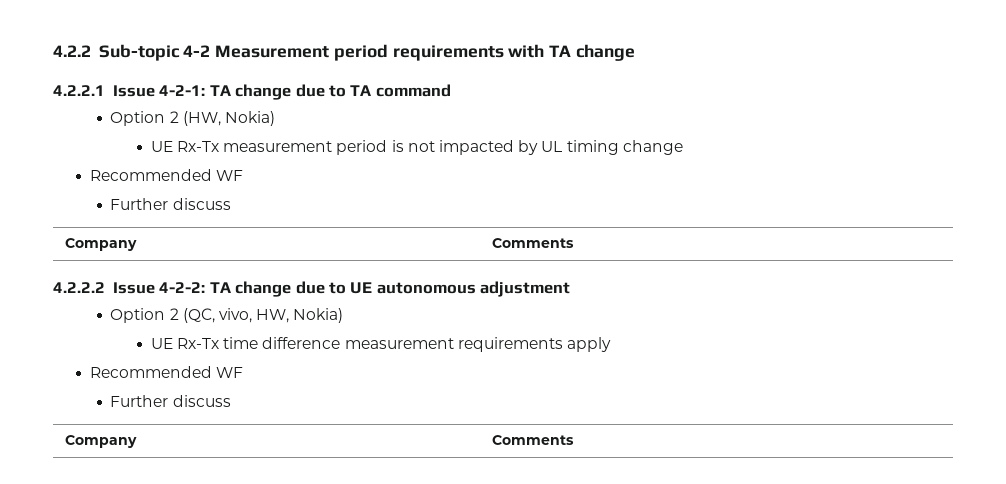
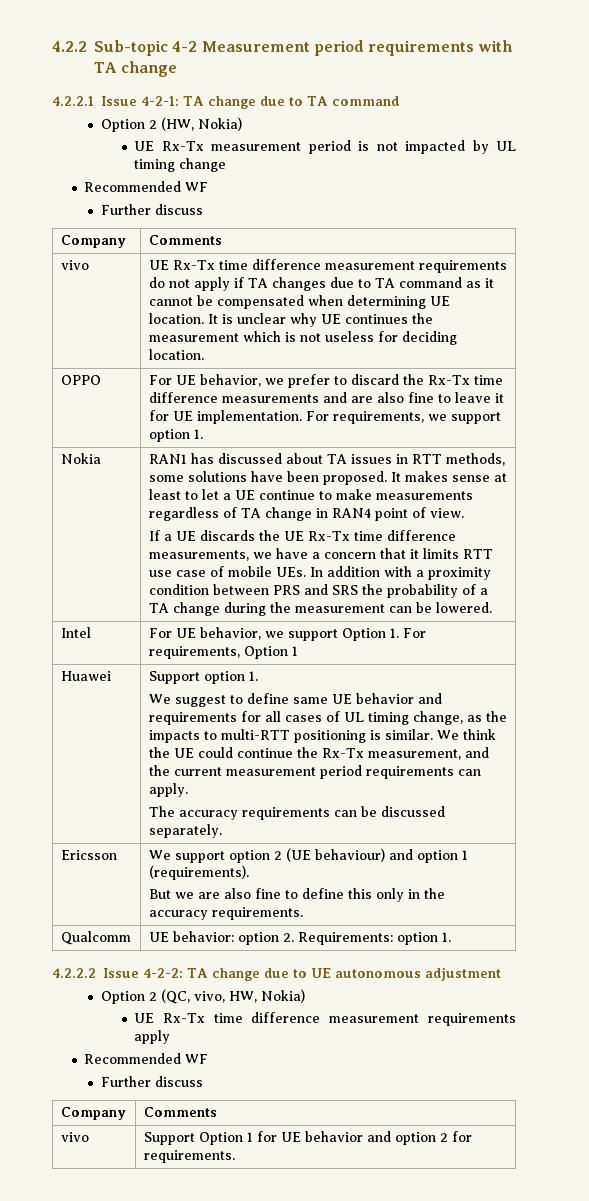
(574, 243) none -> [60,260,89,270] [148,259,507,273] [148,277,494,291] [148,295,450,309] [148,313,433,327] [148,331,457,345] [148,349,204,360] [60,375,101,385] [148,374,503,388] [148,392,504,403] [148,410,501,424] [148,429,203,442] [60,453,101,464] [148,453,505,466] [148,471,507,485] [148,489,473,500] [148,507,464,521] [148,530,456,541] [148,548,493,561] [148,566,491,580] [148,584,488,598] [148,602,492,616] [60,627,91,638] [148,627,426,641] [148,646,298,659] [60,671,111,681] [148,671,258,684] [148,693,442,707] [148,711,507,725] [148,729,496,743] [148,747,489,760] [148,765,481,779] [148,783,188,797] [148,806,445,820] [148,824,222,838] [60,850,117,860] [148,848,468,863] [148,865,249,880] [148,888,445,902] [148,907,303,920] [60,931,131,945] [148,931,451,945] // vivo | UE Rx-Tx time difference measurement requirements do not apply if TA changes due to TA command as it cannot be compensated when determining UE location. It is unclear why UE continues the measurement which is not useless for deciding location. // OPPO | For UE behavior, we prefer to discard the Rx-Tx time difference measurements and are also fine to leave it for UE implementation. For requirements, we support option 1. // Nokia | RAN1 has discussed about TA issues in RTT methods, some solutions have been proposed. It makes sense at least to let a UE continue to make measurements regardless of TA change in RAN4 point of view. // If a UE discards the UE Rx-Tx time difference measurements, we have a concern that it limits RTT use case of mobile UEs. In addition with a proximity condition between PRS and SRS the probability of a TA change during the measurement can be lowered. // Intel | For UE behavior, we support Option 1. For requirements, Option 1 // Huawei | Support option 1. // We suggest to define same UE behavior and requirements for all cases of UL timing change, as the impacts to multi-RTT positioning is similar. We think the UE could continue the Rx-Tx measurement, and the current measurement period requirements can apply. // The accuracy requirements can be discussed separately. // Ericsson | We support option 2 (UE behaviour) and option 1 (requirements). // But we are also fine to define this only in the accuracy requirements. // Qualcomm | UE behavior: option 2. Requirements: option 1.
(574, 440) none -> [60,1132,89,1142] [143,1131,472,1145] [143,1150,235,1163] // vivo | Support Option 1 for UE behavior and option 2 for requirements.

